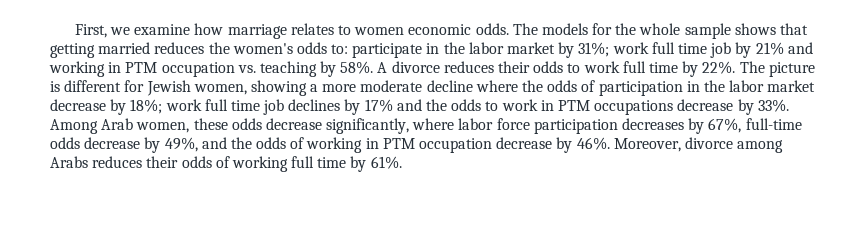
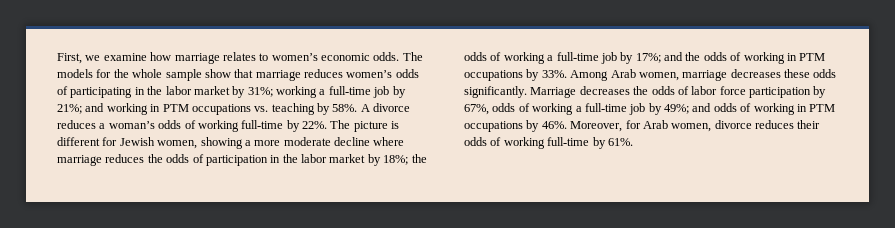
[354,27,405,35] women -> [271,53,318,61] women’s
[734,23,808,35] [50,42,423,58] shows that getting married reduces the women's odds to: participate -> [204,69,419,81] [57,86,133,98] show that marriage reduces women’s odds of participating
[612,42,784,58] work full time job by 21% -> [276,86,406,98] [57,104,82,114] working a full-time job by 21%;
[161,62,235,77] occupation -> [191,104,251,115] occupations
[498,61,678,73] their odds to work full time -> [99,120,284,132] a woman’s odds of working full-time
(518, 86) none -> [57,154,145,166] marriage reduces
[50,99,106,111] decrease -> (366, 158) none
[165,99,789,115] [50,118,802,134] [50,137,198,153] work full time job declines by 17% and the odds to work in PTM occupations decrease by 33%. Among Arab women, these odds decrease significantly, where labor force participation decreases by 67%, full-time odds decrease by 49%, -> [411,154,427,163] [464,52,661,64] the odds of working a full-time job by 17%;
[419,137,784,153] [50,156,88,168] occupation decrease by 46%. Moreover, divorce among Arabs -> [464,69,837,81] [464,86,827,98] [464,103,836,115] [464,120,752,132] occupations by 33%. Among Arab women, marriage decreases these odds significantly. Marriage decreases the odds of labor force participation by 67%, odds of working a full-time job by 49%; and odds of working in PTM occupations by 46%. Moreover, for Arab women, divorce
[291,156,347,168] full time -> [547,137,590,146] full-time

